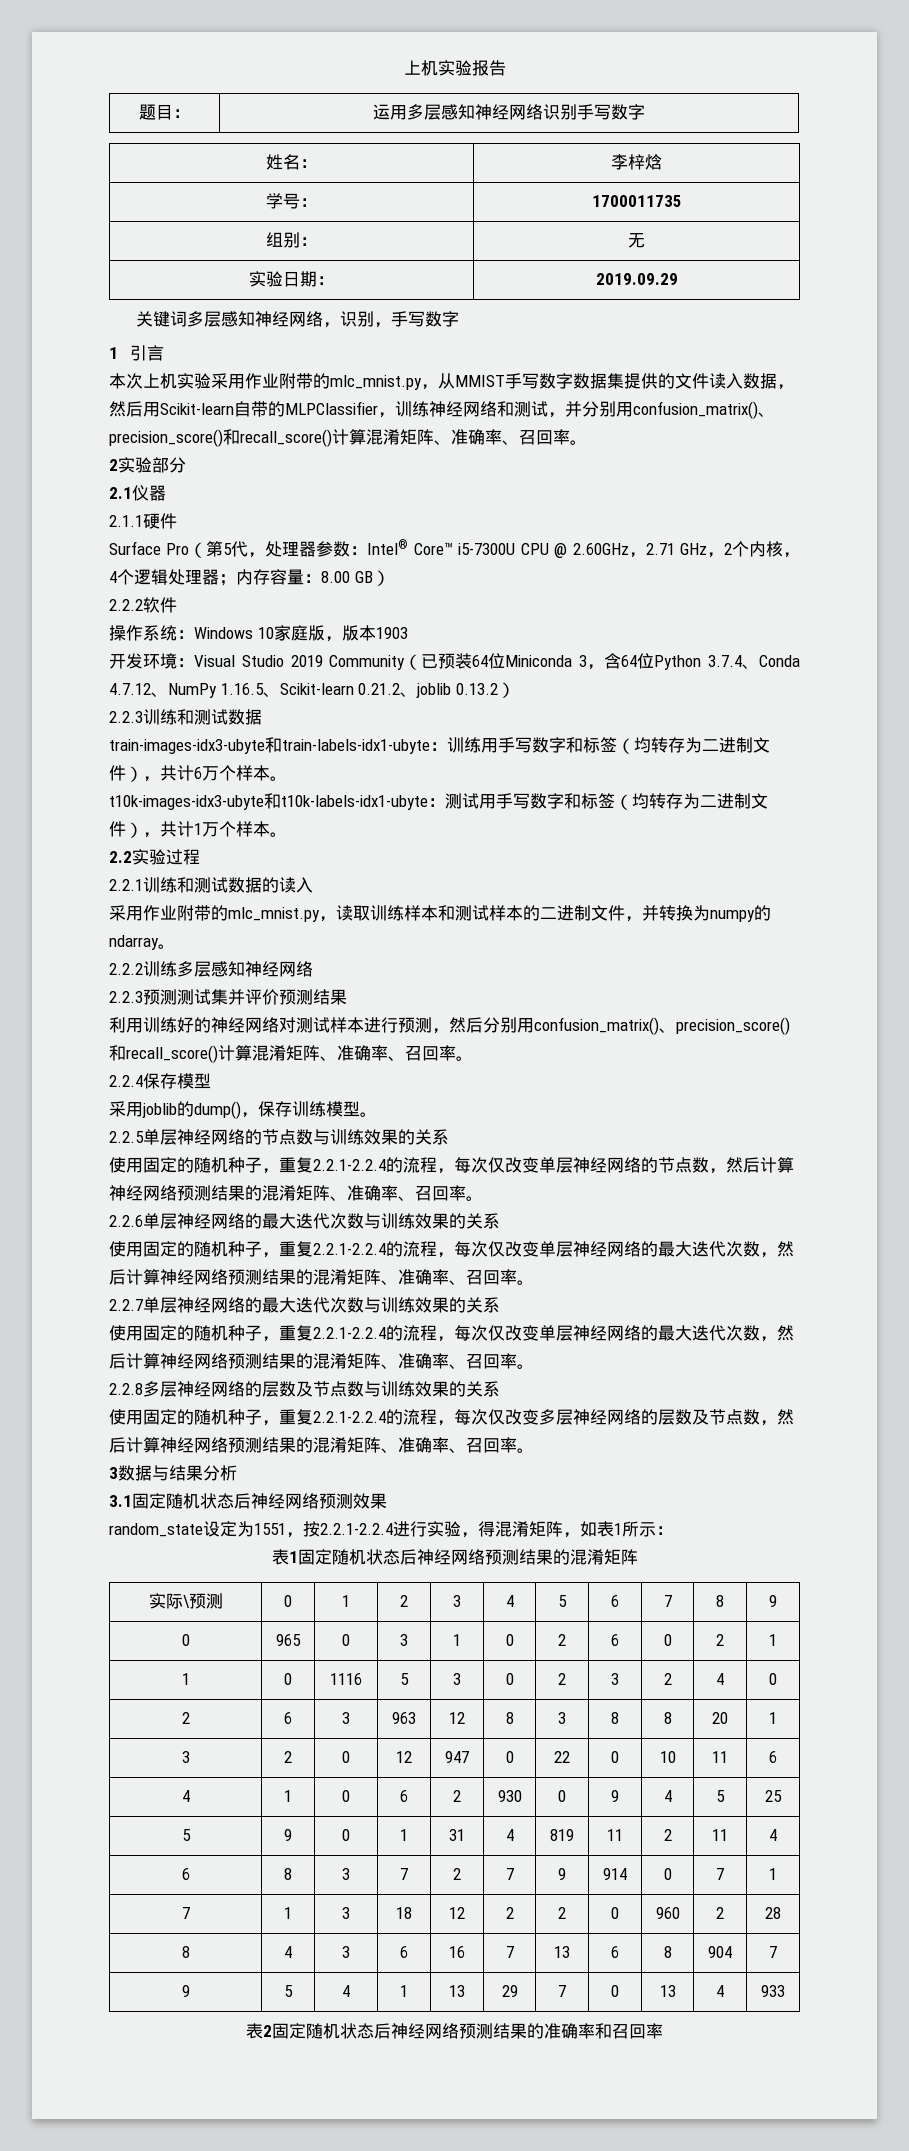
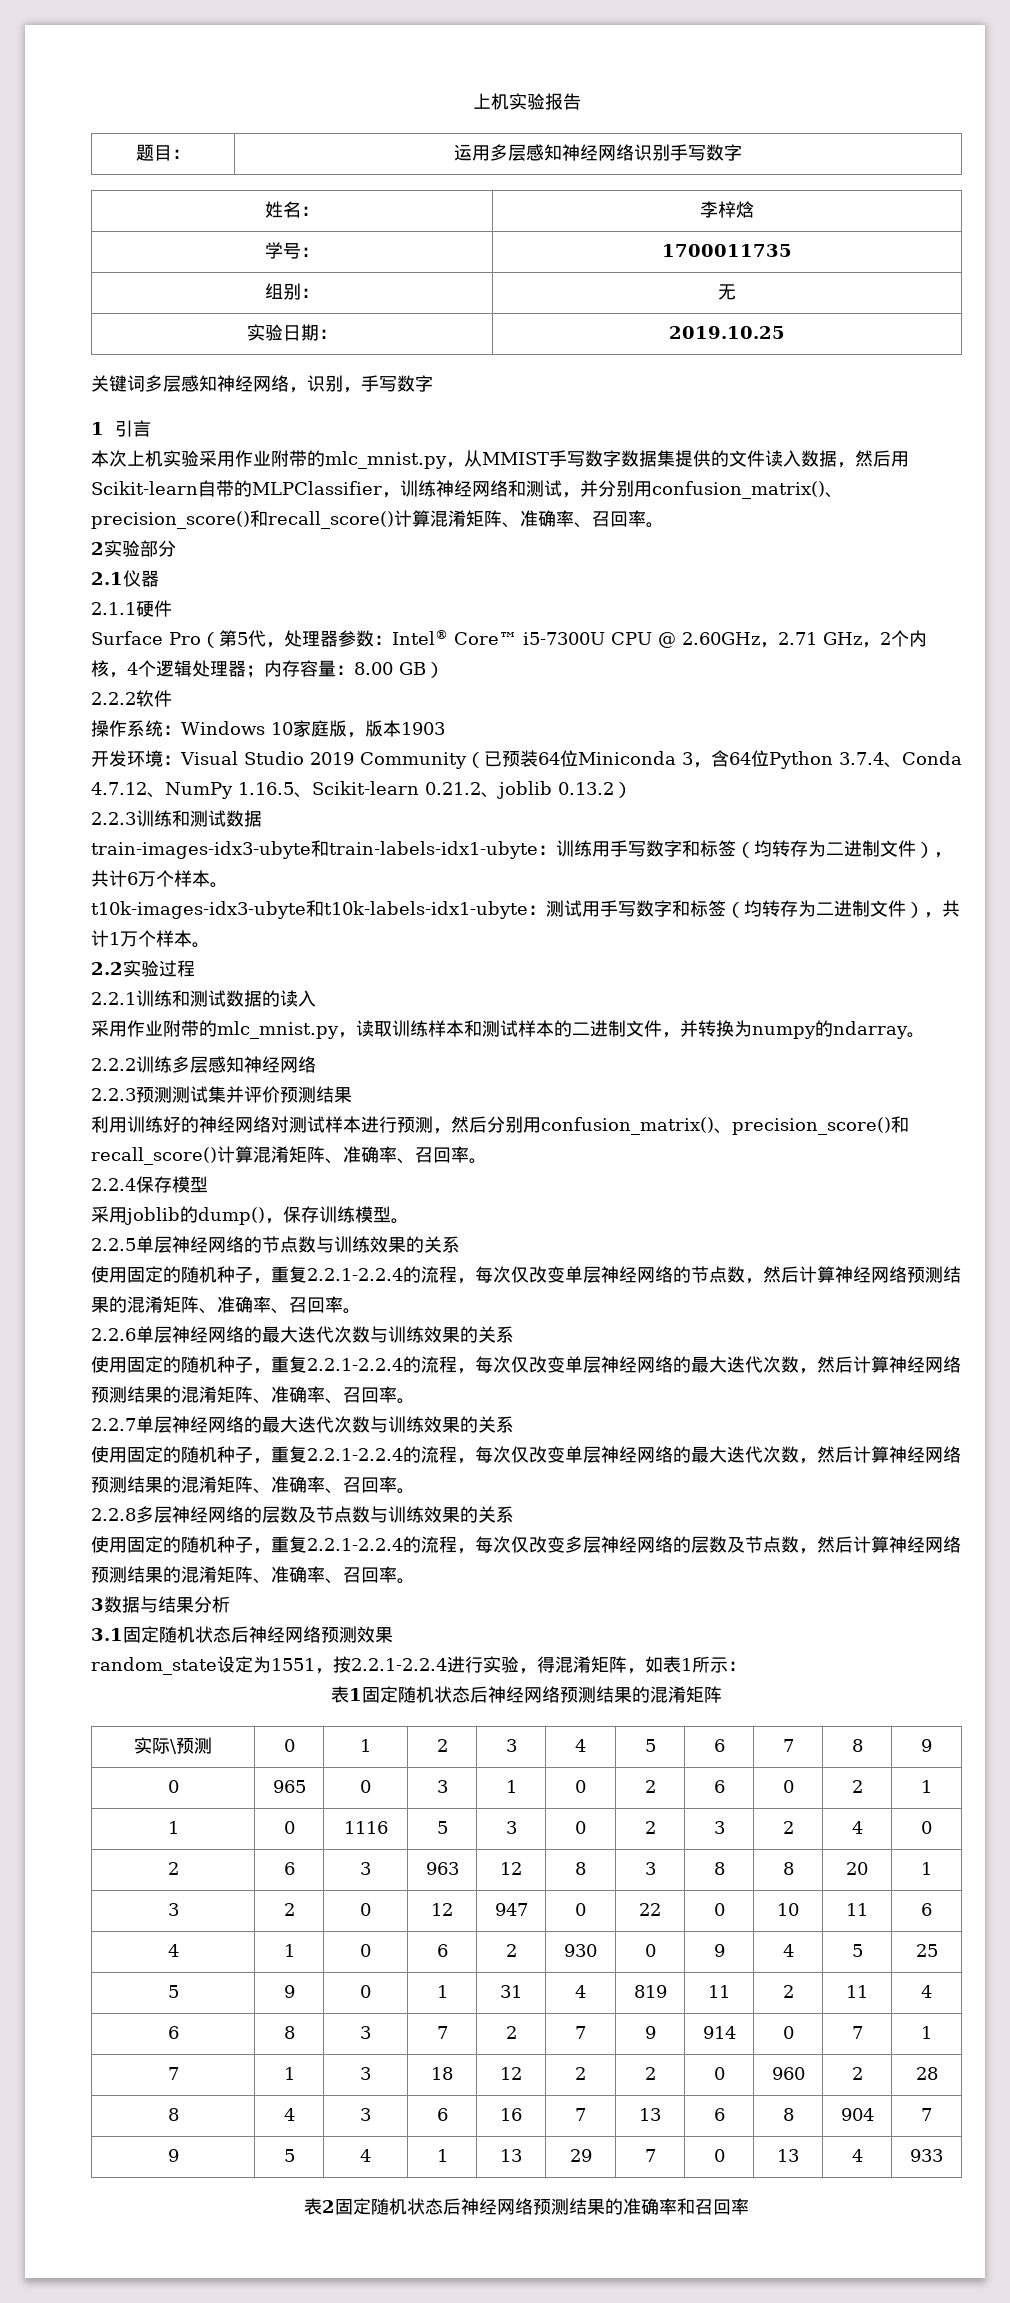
[595,273,678,285] 2019.09.29 -> [669,326,785,339] 2019.10.25

